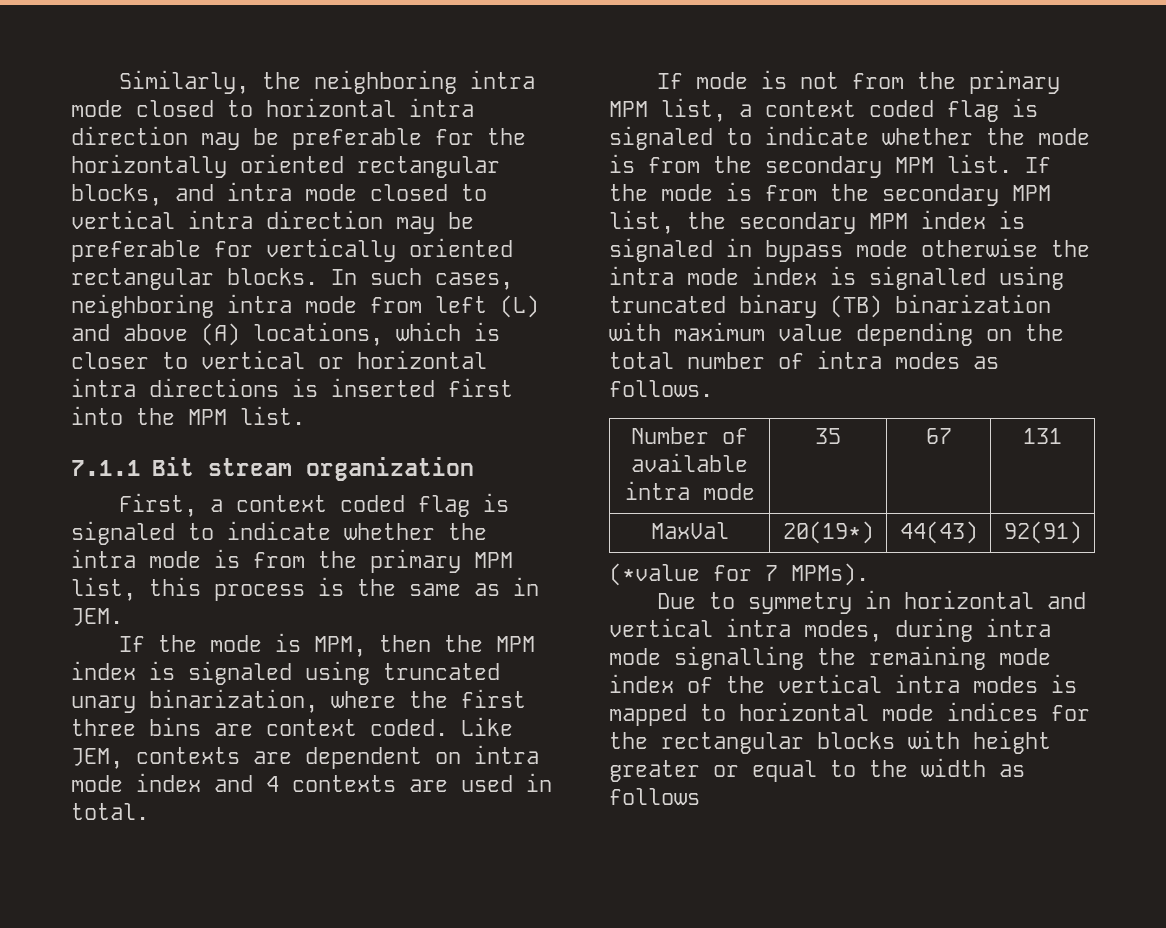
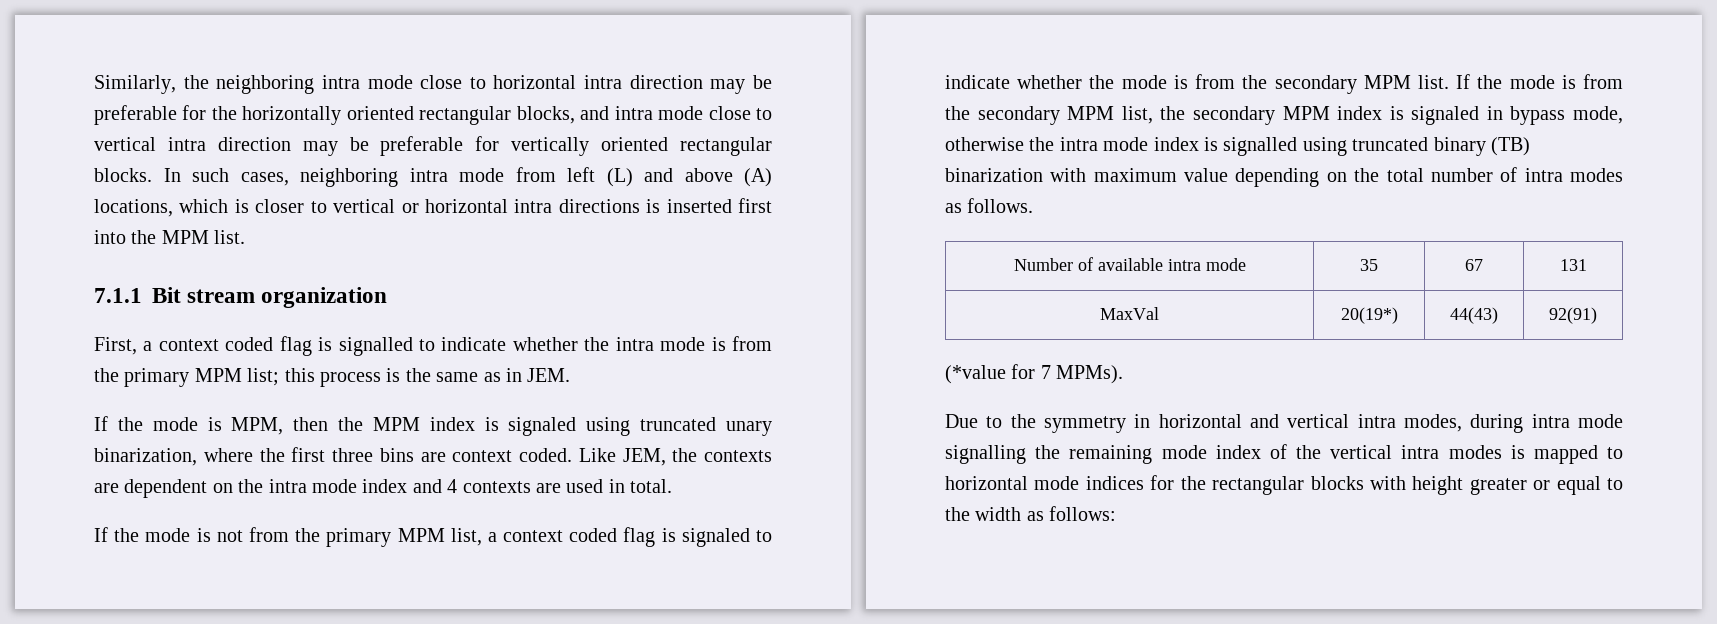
[136,100,214,117] closed -> [420,75,463,89] close
[370,184,448,201] closed -> [708,106,751,120] close
[71,521,175,545] signaled -> [338,337,413,356] signalled
[71,577,136,601] list, -> [247,368,280,386] list;
(123, 758) none -> [672,448,698,462] the
(461, 758) none -> [238,479,264,493] the
(683, 81) none -> [114,528,140,542] the
[856,240,908,257] mode -> [1573,106,1623,124] mode,
(735, 600) none -> [1010,414,1036,428] the
[609,788,700,805] follows -> [1049,506,1117,521] follows:

